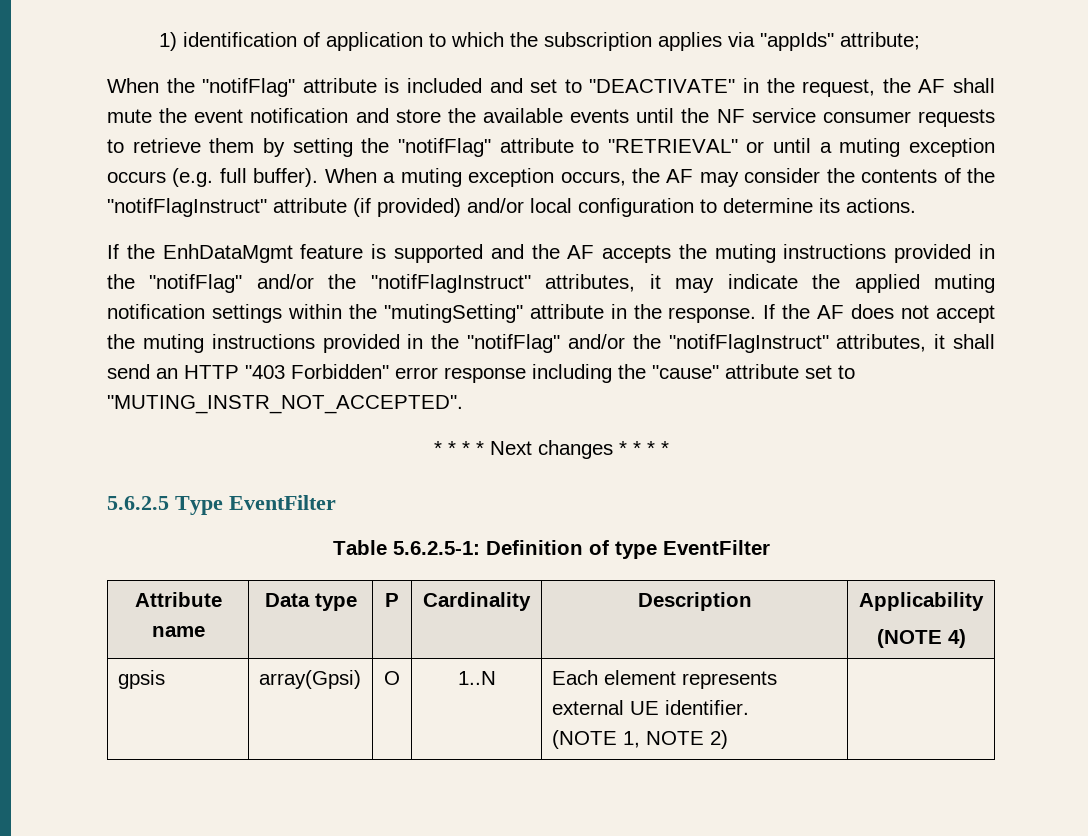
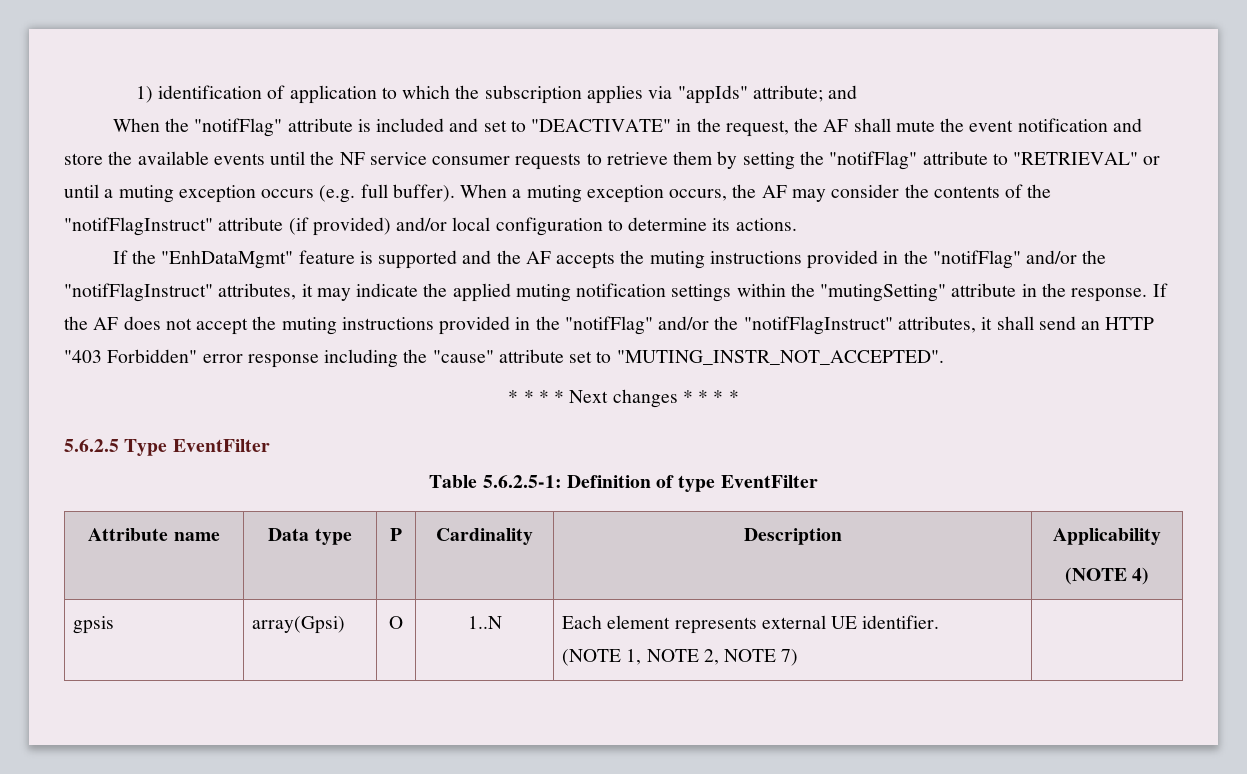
(920, 41) none -> [828,85,858,99] and
[162,244,293,263] EnhDataMgmt -> [161,250,294,269] "EnhDataMgmt"
[709,730,728,749] 2) -> [703,649,799,666] 2, NOTE 7)

